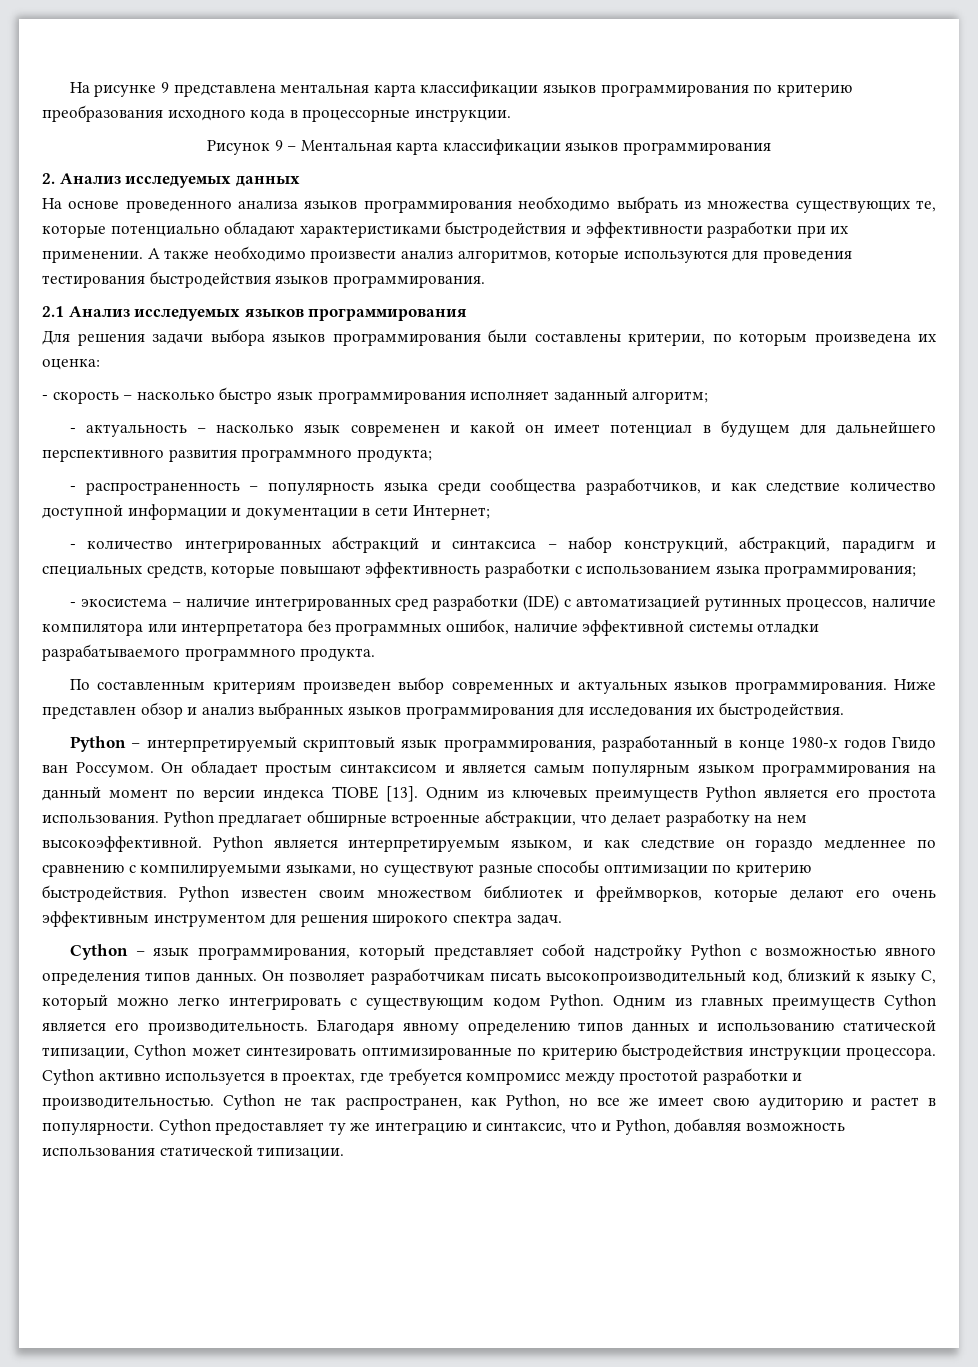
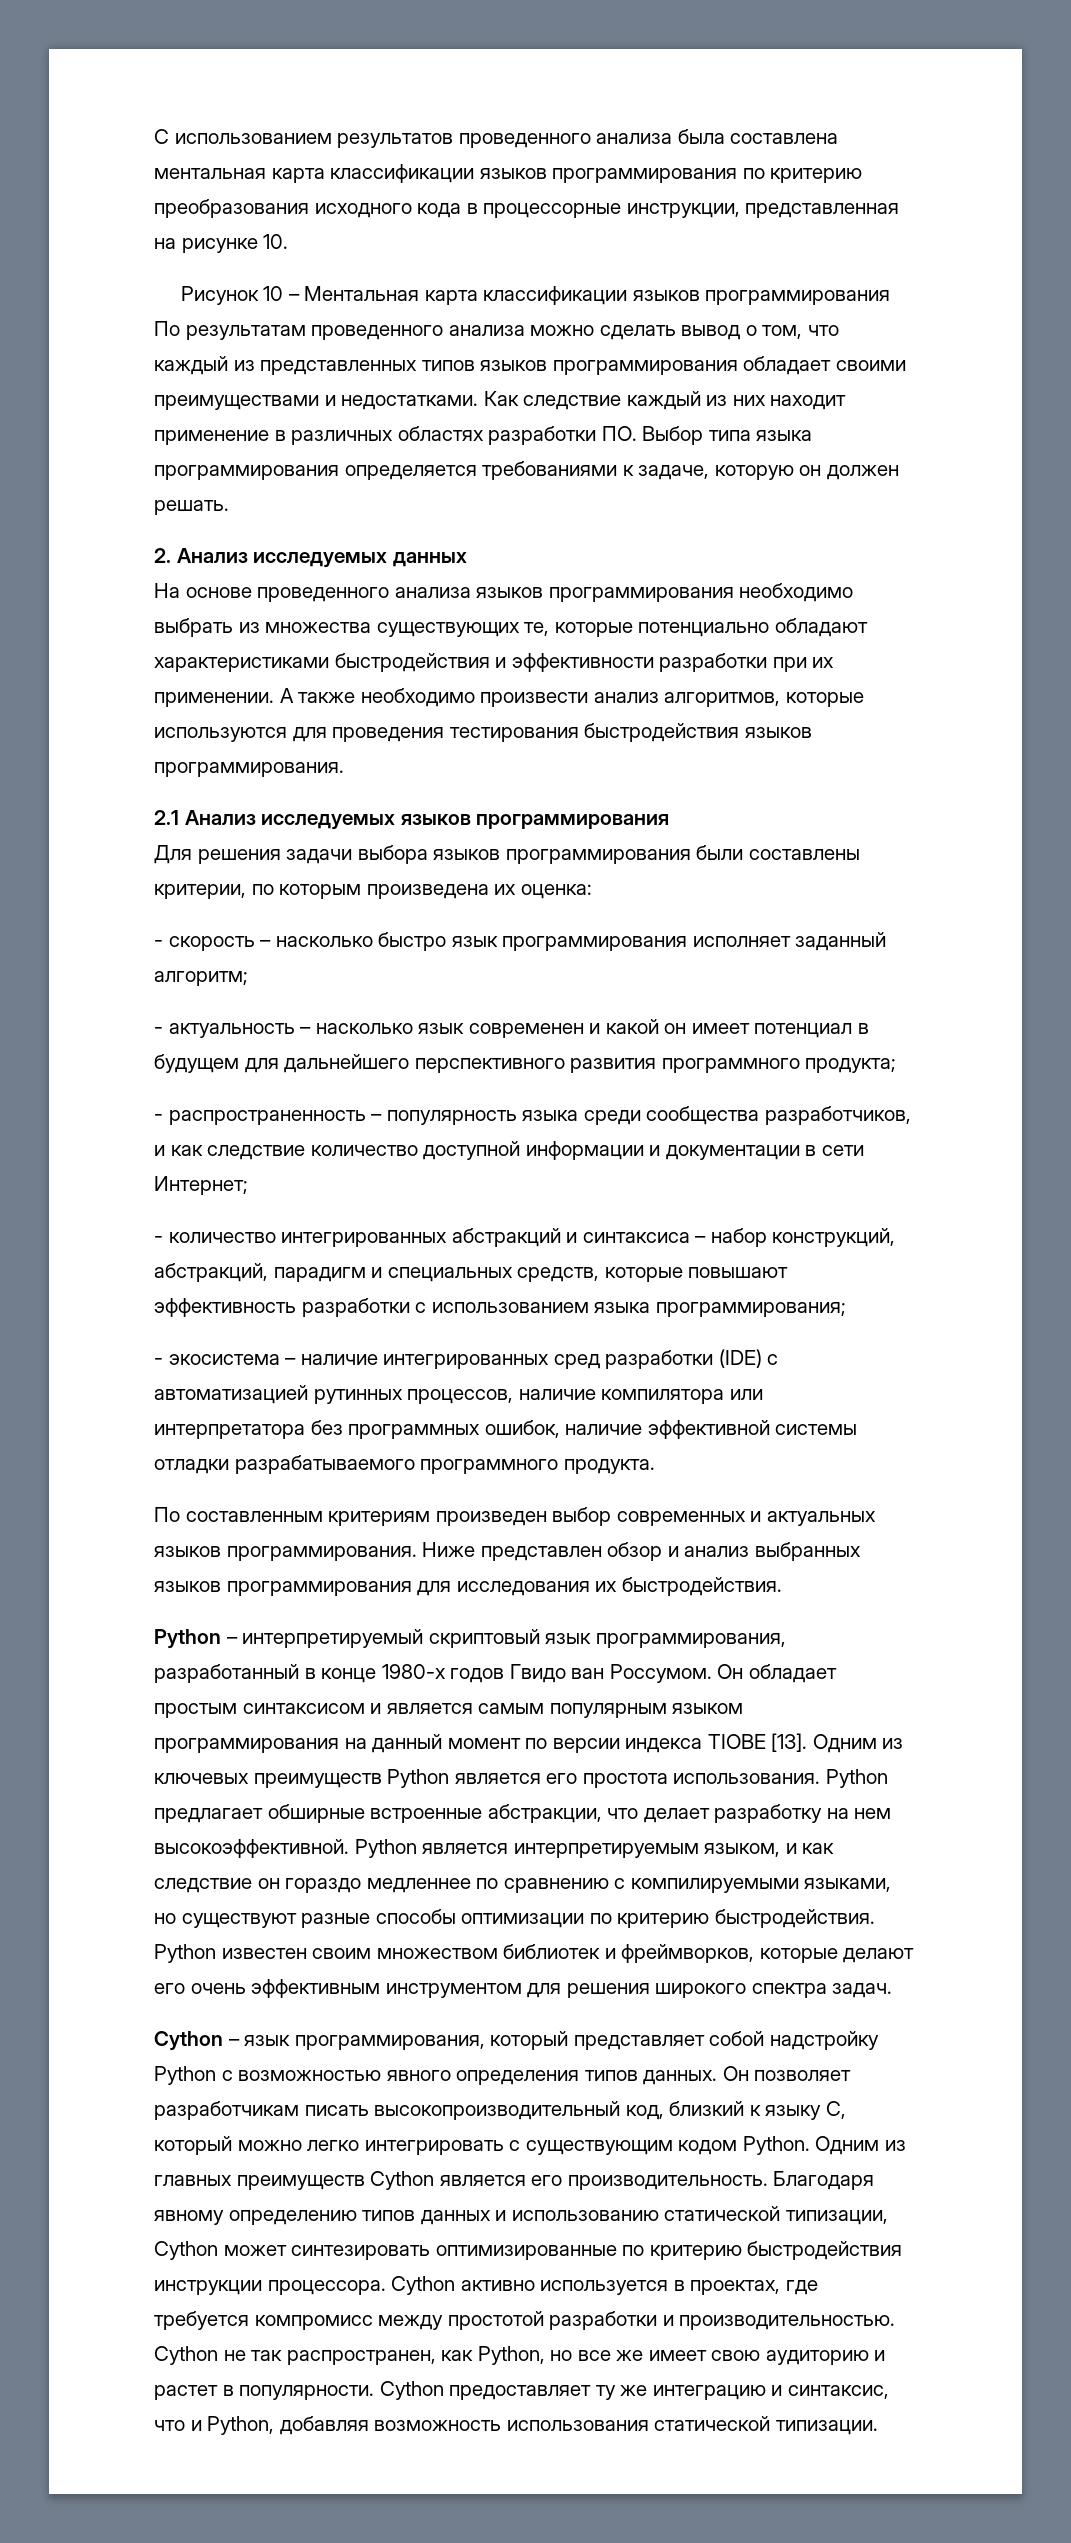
[69,82,276,97] На рисунке 9 представлена -> [154,129,839,148] С использованием результатов проведенного анализа была составлена
[414,109,511,122] инструкции. -> [626,203,900,218] [154,234,289,253] инструкции, представленная на рисунке 10.
[274,140,283,151] 9 -> [263,286,284,301] 10
(772, 148) none -> [154,321,839,340] [154,356,906,375] [154,391,847,410] [154,426,813,445] [154,461,899,480] [154,500,229,515] // По результатам проведенного анализа можно сделать вывод о том, что каждый из представленных типов языков программирования обладает своими преимуществами и недостатками. Как следствие каждый из них находит применение в различных областях разработки ПО. Выбор типа языка программирования определяется требованиями к задаче, которую он должен решать.

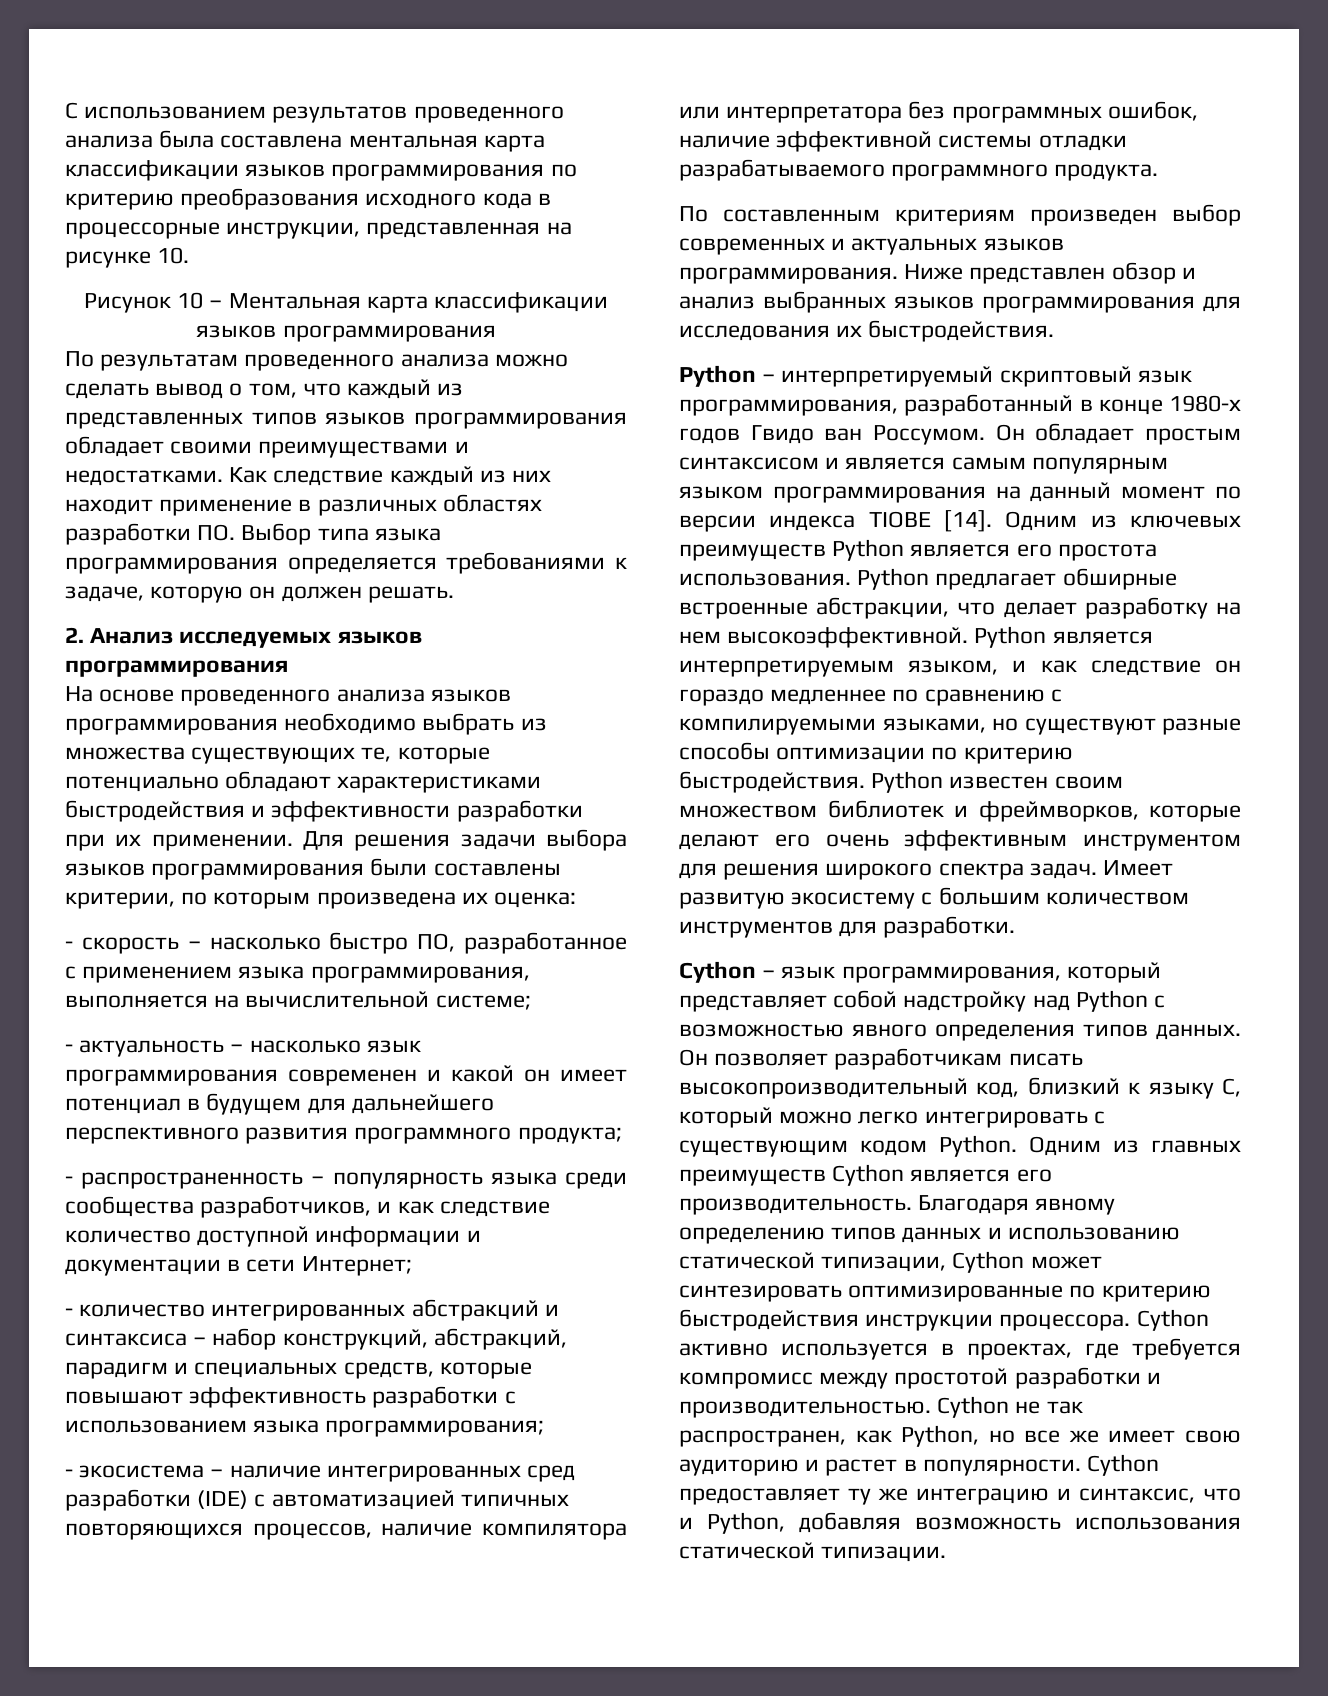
[392,552,467,567] данных -> [337,631,422,644] [65,660,288,677] языков программирования
[279,688,864,707] [154,723,812,742] [154,762,344,777] [154,810,670,830] А также необходимо произвести анализ алгоритмов, которые используются для проведения тестирования быстродействия языков программирования. // 2.1 Анализ исследуемых языков программирования // -> (293, 842) none
[451,932,887,951] [154,971,248,986] язык программирования исполняет заданный алгоритм; -> [417,932,627,954] [65,966,530,983] [65,991,531,1010] ПО, разработанное с применением языка программирования, выполняется на вычислительной системе;
(465, 1028) none -> [65,1069,278,1086] программирования
[313,1389,403,1404] рутинных -> [460,1494,569,1506] [65,1523,243,1540] типичных повторяющихся
[771,1733,808,1752] [13]. -> [944,510,992,532] [14].
(893, 1990) none -> [1103,860,1174,876] [679,887,1189,909] [679,916,1016,938] Имеет развитую экосистему с большим количеством инструментов для разработки.
(879, 2040) none -> [1032,995,1070,1011] над

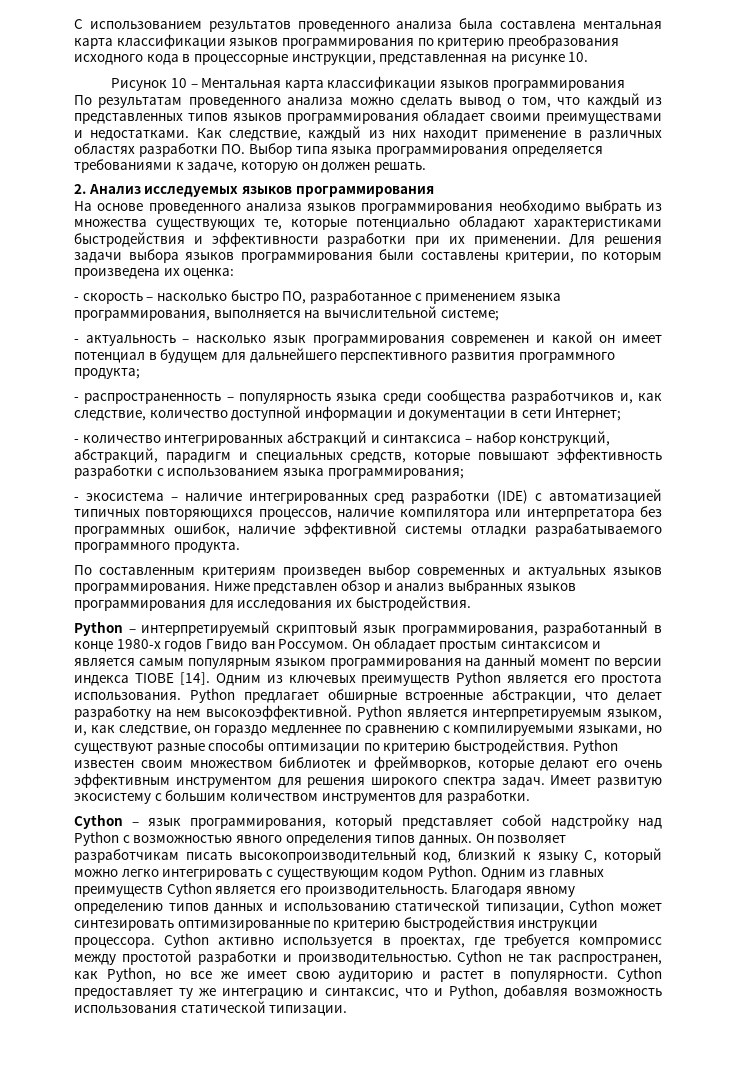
[273,470,384,486] следствие -> [228,130,301,141] следствие,
[200,1196,550,1218] разработчиков, и как следствие -> [511,390,662,404] [74,410,146,421] разработчиков и, как следствие,
[1012,660,1201,676] и как следствие -> [74,725,191,736] и, как следствие,

